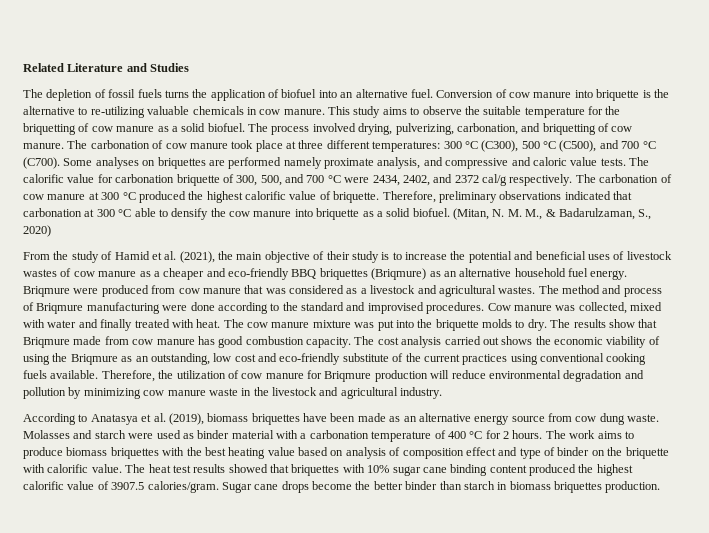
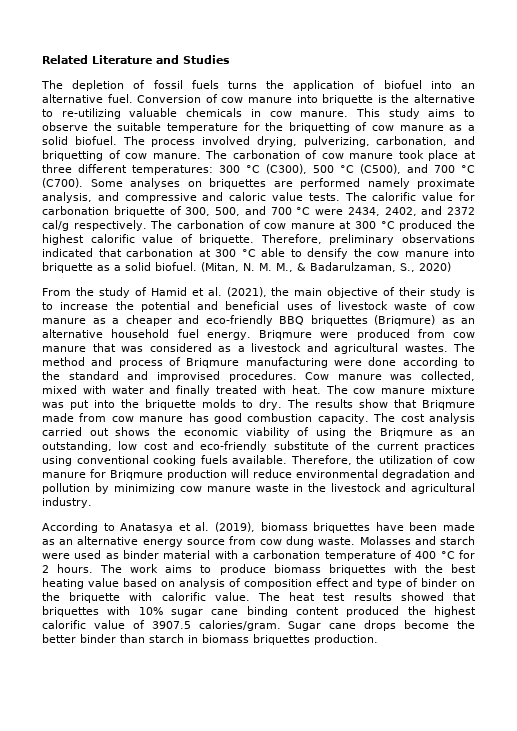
[23,269,57,277] wastes -> [394,302,428,310] waste

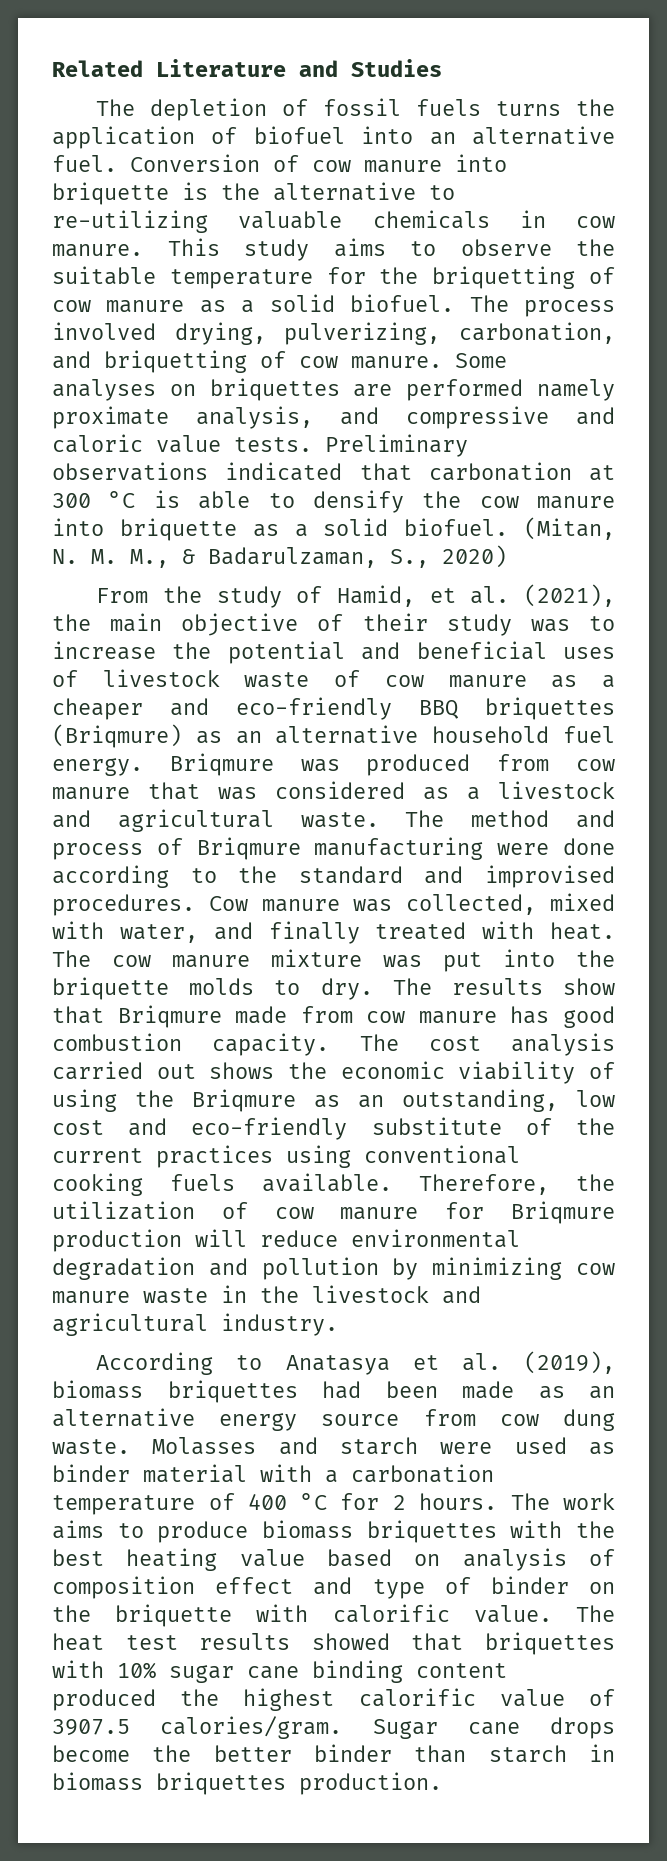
[205,150,477,161] [42,164,475,175] [42,178,83,188] The carbonation of cow manure took place at three different temperatures: 300 °C (C300), 500 °C (C500), and 700 °C (C700). -> (442, 362) none
[344,192,476,201] [42,206,475,217] [42,220,475,231] [42,234,395,245] The calorific value for carbonation briquette of 300, 500, and 700 °C were 2434, 2402, and 2372 cal/g respectively. The carbonation of cow manure at 300 °C produced the highest calorific value of briquette. Therefore, preliminary -> [325,434,468,457] Preliminary
(256, 253) none -> [153,490,180,508] is
[150,287,187,296] Hamid -> [337,585,416,607] Hamid,
[466,288,475,296] is -> [530,619,570,632] was
[320,332,349,338] were -> [300,759,340,772] was
[404,344,448,352] wastes. -> [300,812,379,828] waste.
[111,386,144,394] water -> [119,924,198,943] water,
[375,522,404,531] have -> [322,1381,361,1399] had

